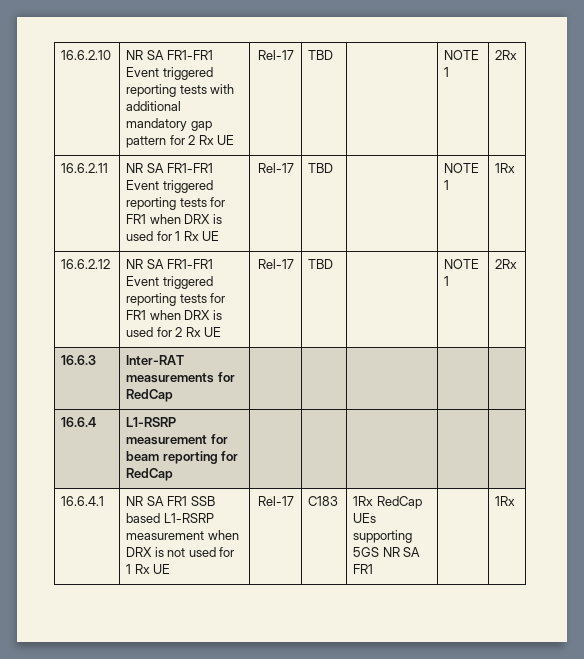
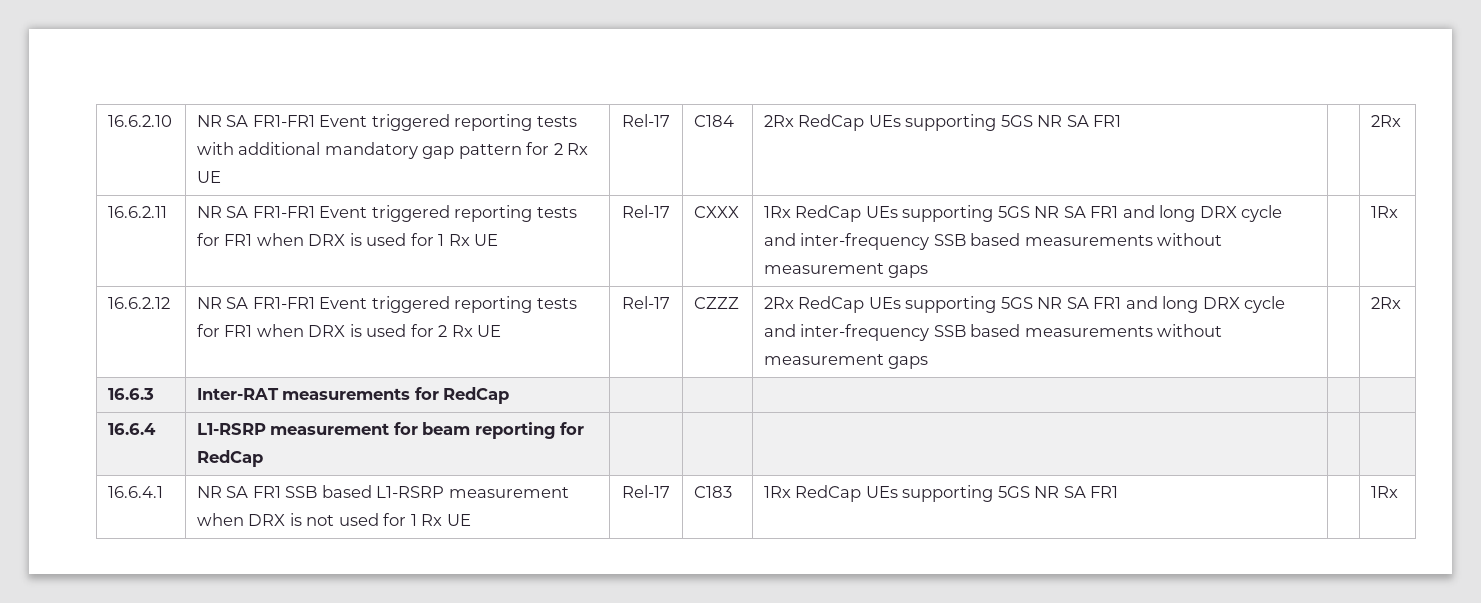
[308,50,334,60] [444,50,480,60] [444,67,450,77] TBD | | NOTE 1 -> [694,115,735,127] [764,114,1122,131] C184 | 2Rx RedCap UEs supporting 5GS NR SA FR1 |
[308,163,334,173] [444,163,480,173] [444,180,450,190] TBD | | NOTE 1 -> [694,206,740,218] [764,205,1283,222] [764,233,1223,250] [764,263,929,278] CXXX | 1Rx RedCap UEs supporting 5GS NR SA FR1 and long DRX cycle and inter-frequency SSB based measurements without measurement gaps |
[308,259,334,269] [444,259,480,269] [444,276,450,286] TBD | | NOTE 1 -> [694,297,740,309] [764,296,1286,313] [764,324,1223,341] [764,354,929,369] CZZZ | 2Rx RedCap UEs supporting 5GS NR SA FR1 and long DRX cycle and inter-frequency SSB based measurements without measurement gaps |

